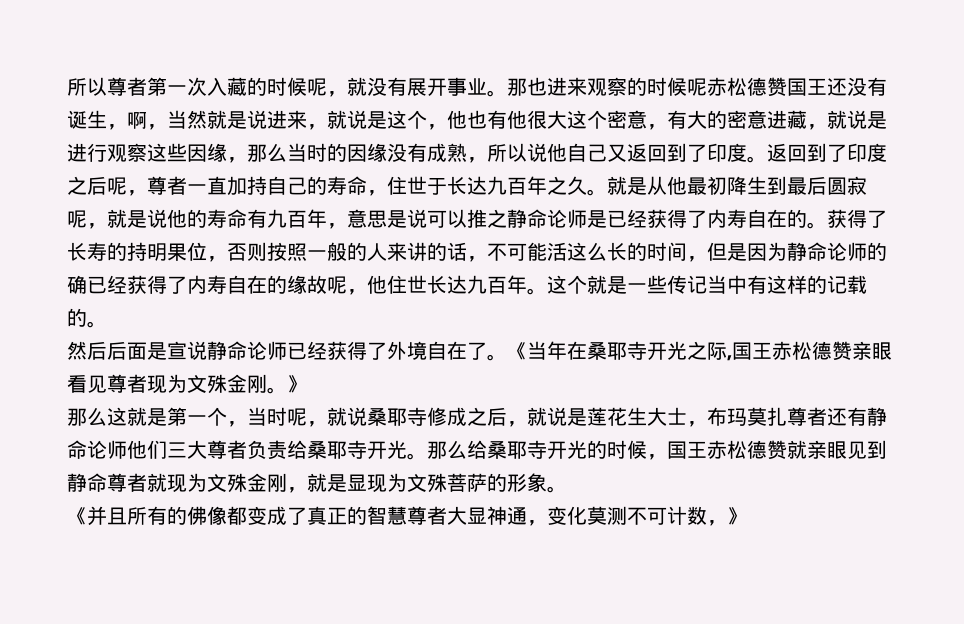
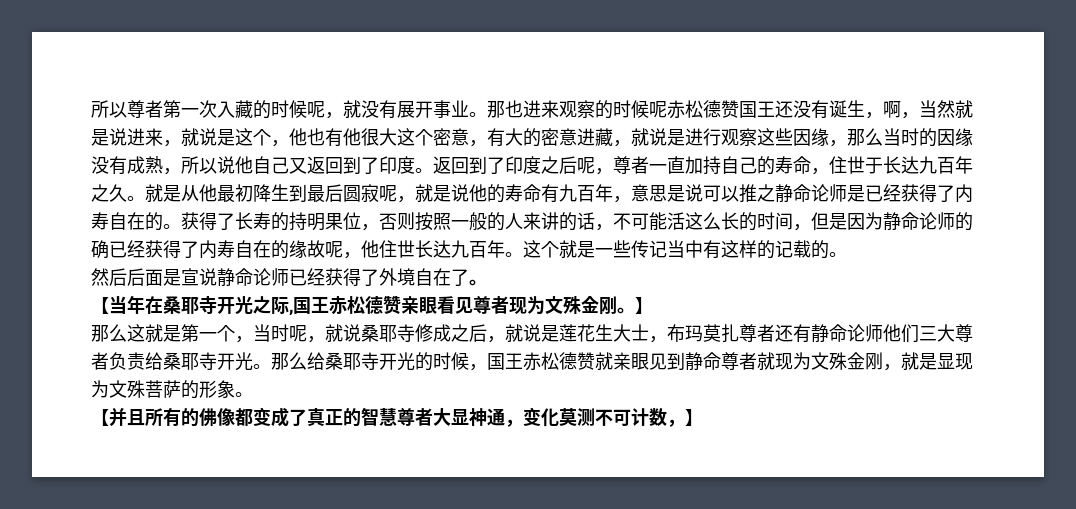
[507,342,527,360] 《 -> [91,297,109,314] // 【
[287,375,307,393] 》 -> [635,297,653,314] 】
[67,507,87,525] 《 -> [91,409,109,426] 【
[727,507,747,525] 》 -> [685,409,703,426] 】

